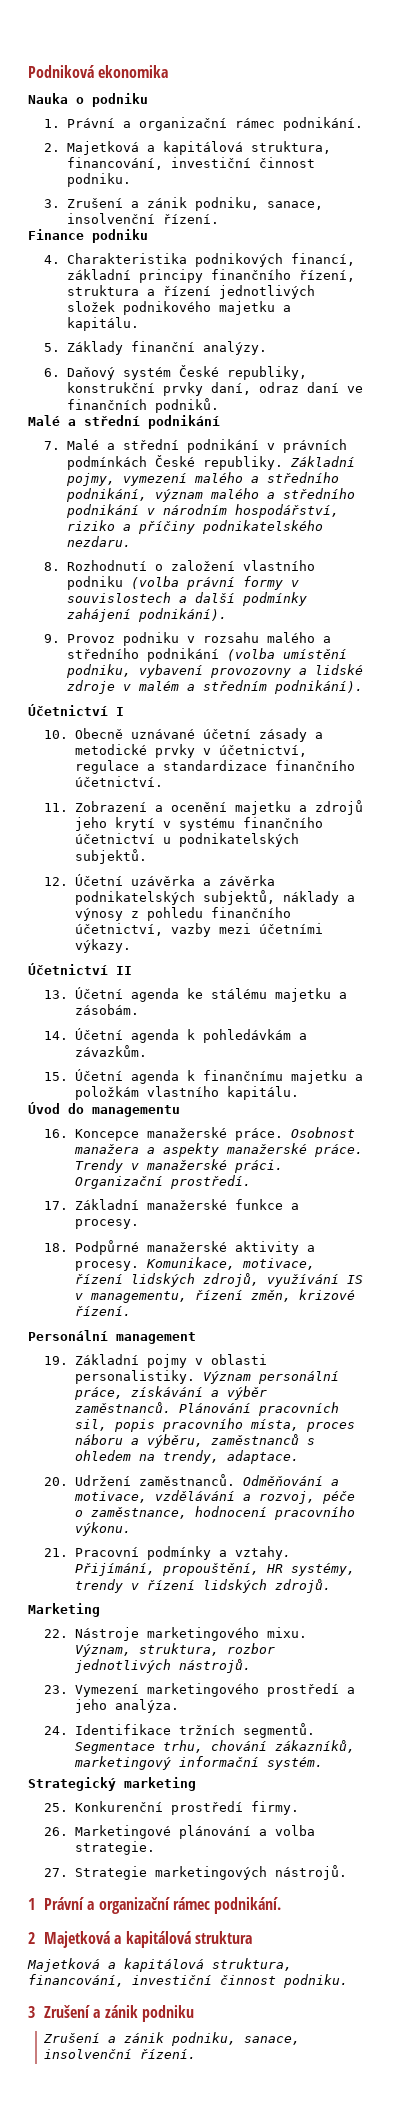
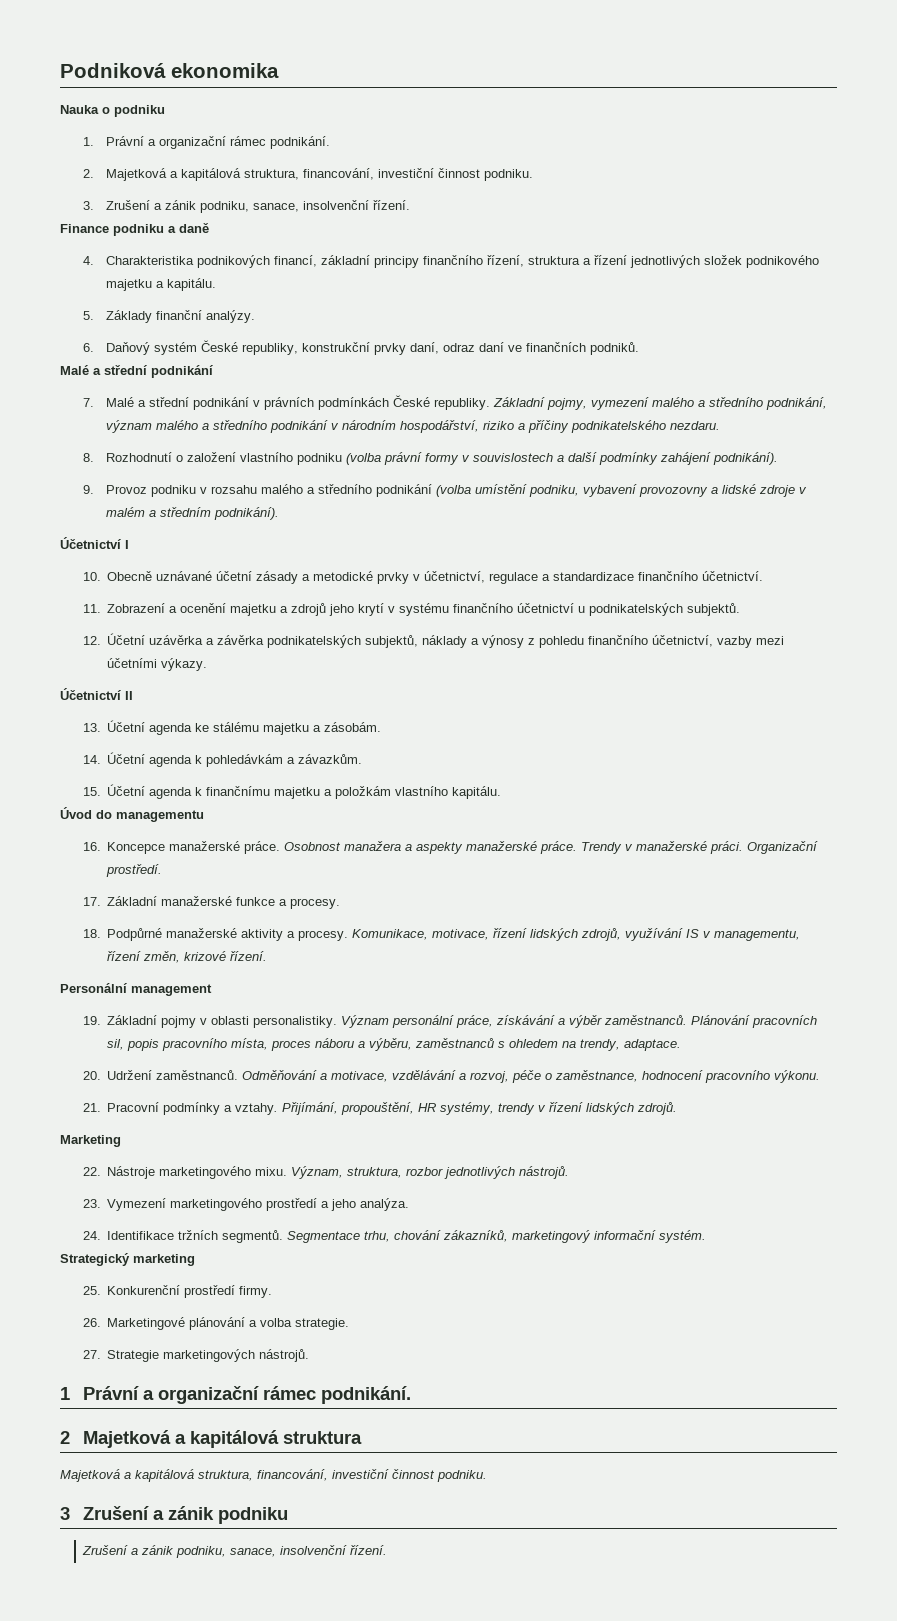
(148, 236) none -> [168,223,209,233] a daně

